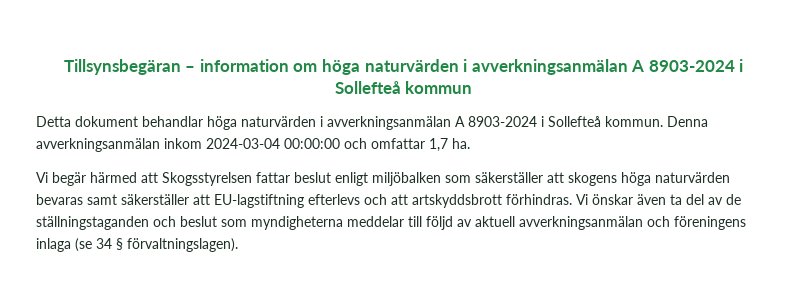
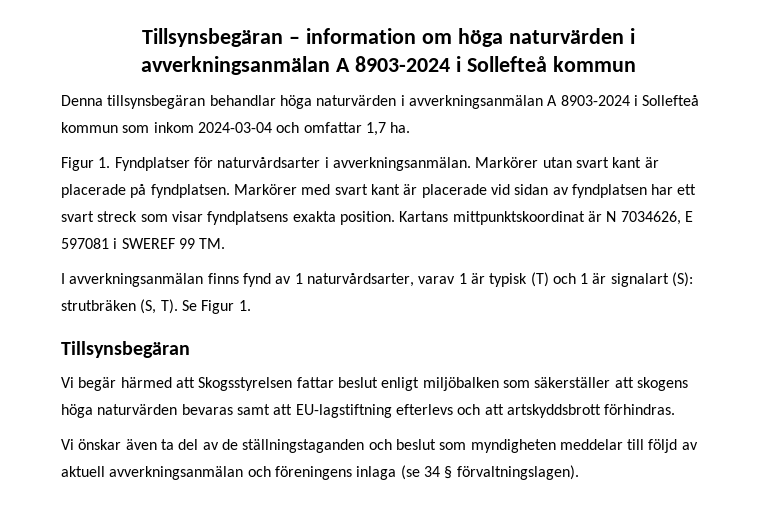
[36,116,138,127] Detta dokument -> [61,95,206,109] Denna tillsynsbegäran
[605,116,708,127] [36,138,160,152] kommun. Denna avverkningsanmälan -> [61,122,150,133] kommun som
[284,138,340,149] 00:00:00 -> (272, 127) none
(470, 143) none -> [61,157,659,171] [61,184,697,198] [61,211,693,225] [61,238,226,249] [61,272,694,287] [61,299,251,314] [61,341,190,358] // Figur 1. Fyndplatser för naturvårdsarter i avverkningsanmälan. Markörer utan svart kant är placerade på fyndplatsen. Markörer med svart kant är placerade vid sidan av fyndplatsen har ett svart streck som visar fyndplatsens exakta position. Kartans mittpunktskoordinat är N 7034626, E 597081 i SWEREF 99 TM. // I avverkningsanmälan finns fynd av 1 naturvårdsarter, varav 1 är typisk (T) och 1 är signalart (S): strutbräken (S, T). Se Figur 1. // Tillsynsbegäran
[121,194,189,205] säkerställer -> (270, 409) none
(572, 199) none -> (676, 409) //
[251,216,343,230] myndigheterna -> [470,439,556,453] myndigheten

